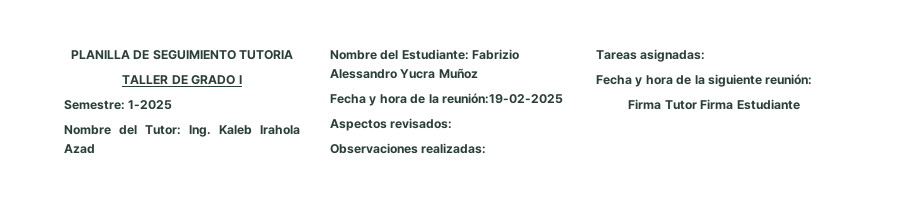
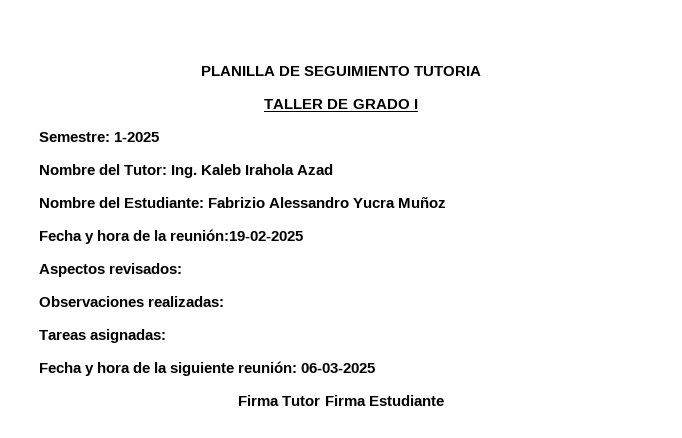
(813, 79) none -> [301,363,376,373] 06-03-2025

